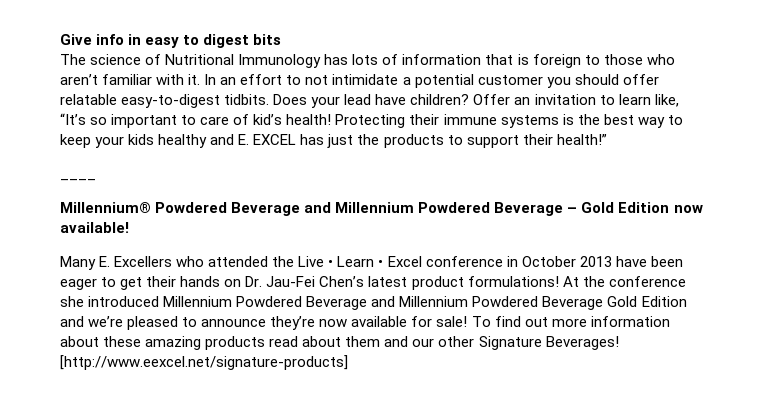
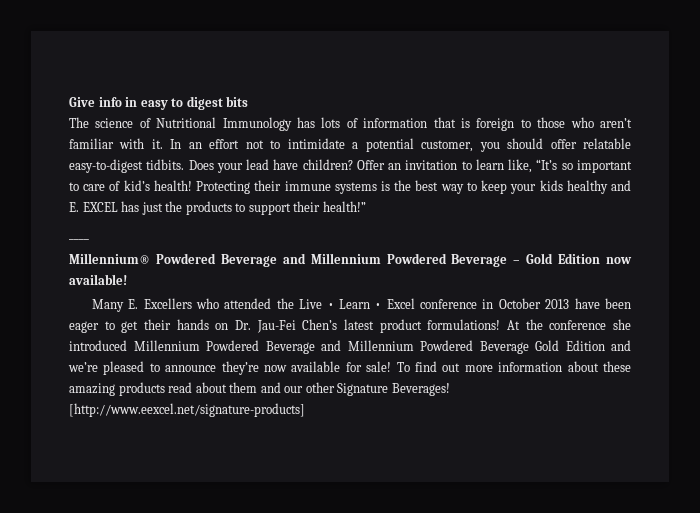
[286,75,329,85] to not -> [245,140,281,149] not to
[477,75,543,85] customer -> [421,140,474,152] customer,

